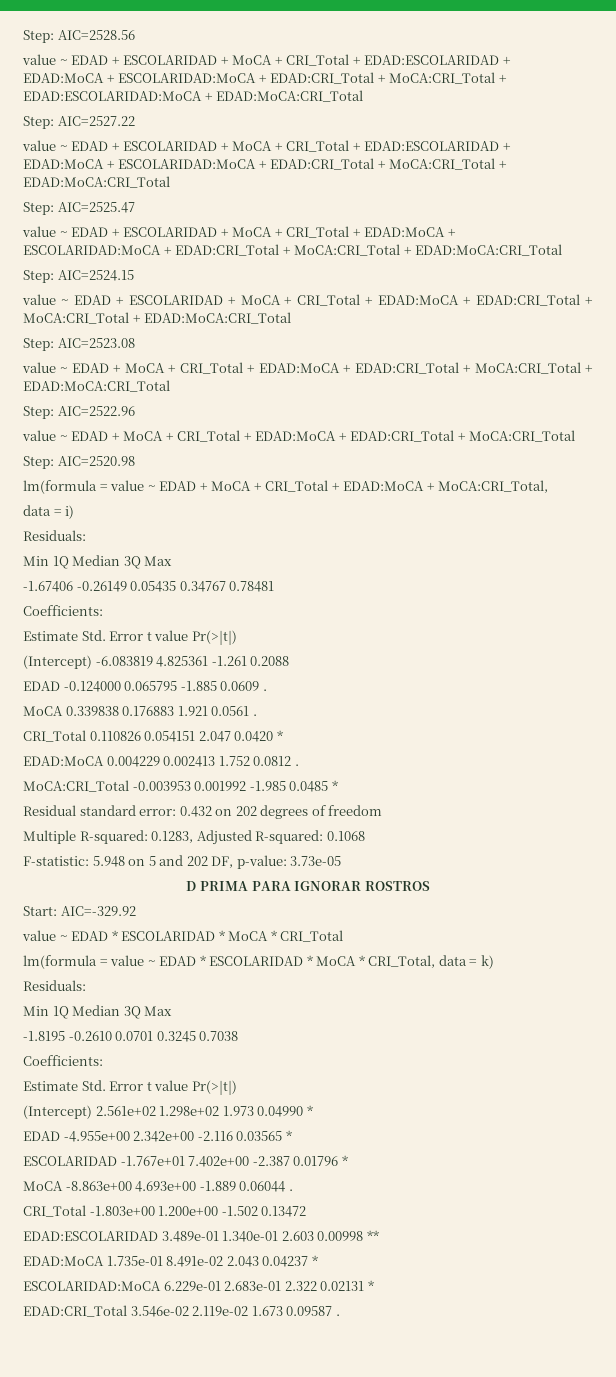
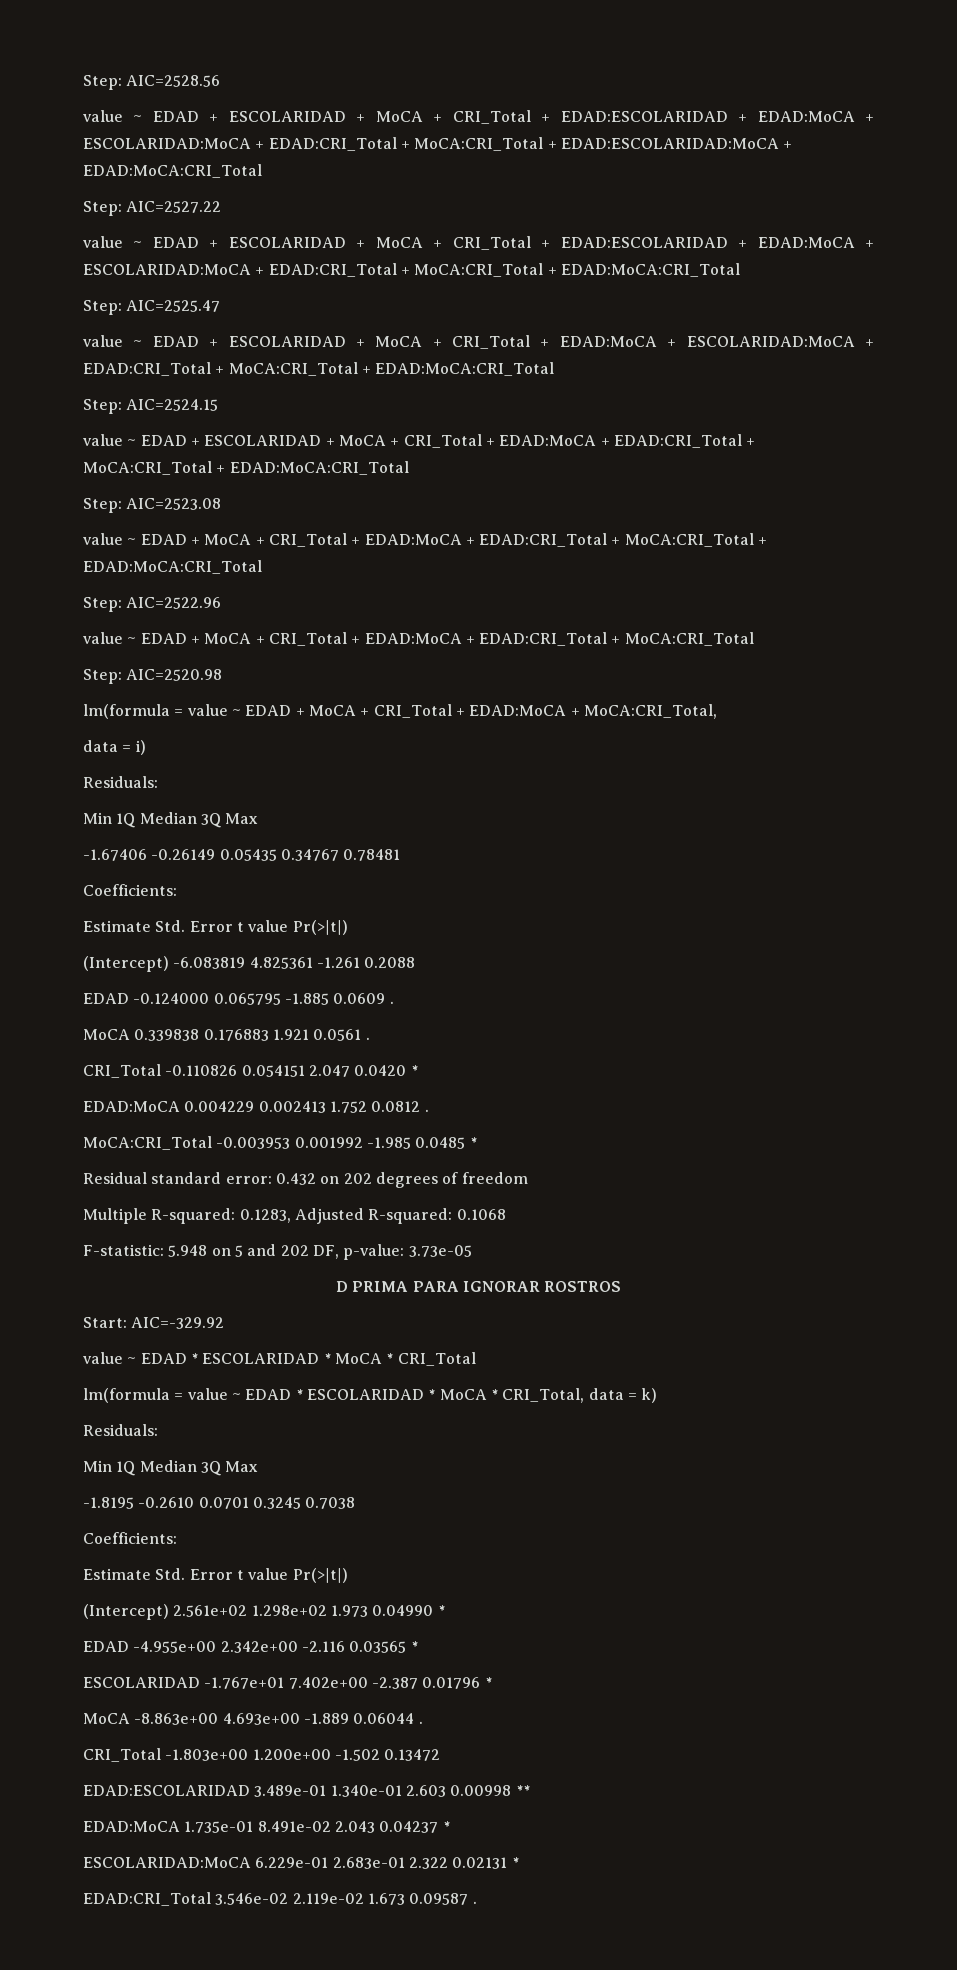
[89,731,141,741] 0.110826 -> [165,1065,238,1076] -0.110826

